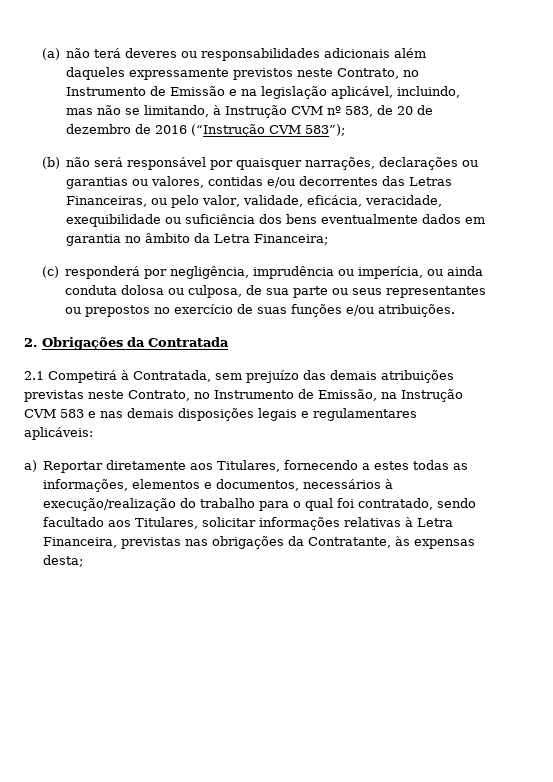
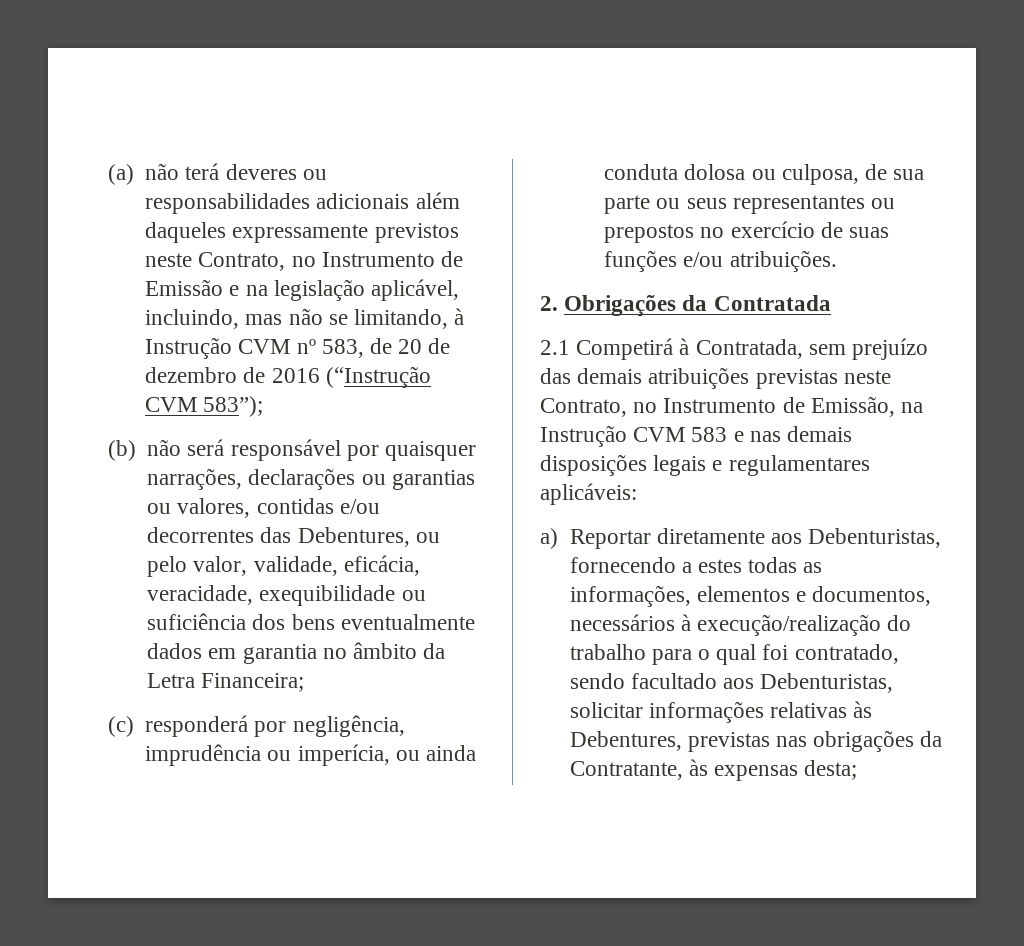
[408,177,452,186] [65,196,147,207] Letras Financeiras, -> [297,527,410,547] Debentures,
[217,460,281,472] Titulares, -> [808,528,942,548] Debenturistas,
[135,517,199,529] Titulares, -> [760,673,894,693] Debenturistas,
[405,517,454,527] [43,537,118,548] à Letra Financeira, -> [853,701,873,718] [569,731,682,751] às Debentures,

